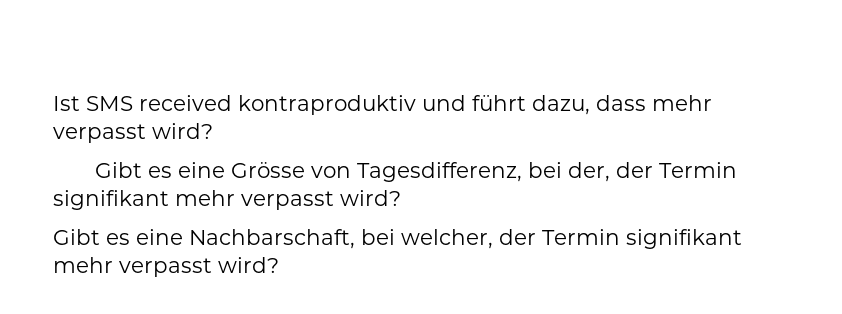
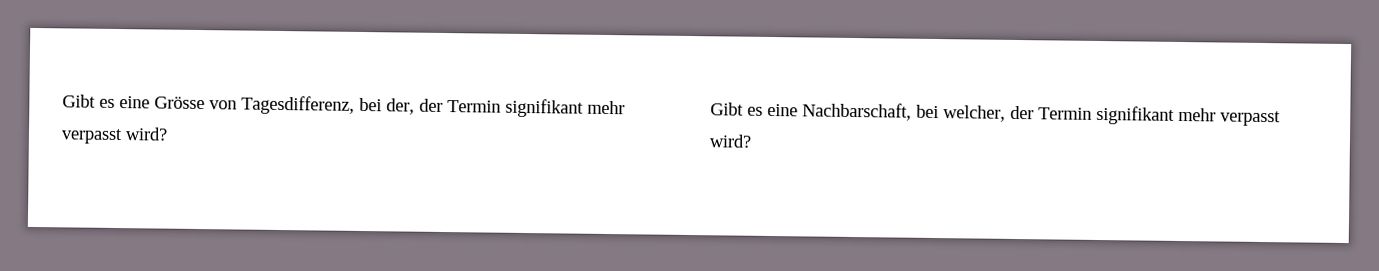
[53,95,712,115] [53,123,213,143] Ist SMS received kontraproduktiv und führt dazu, dass mehr verpasst wird? // -> (62, 101) none

